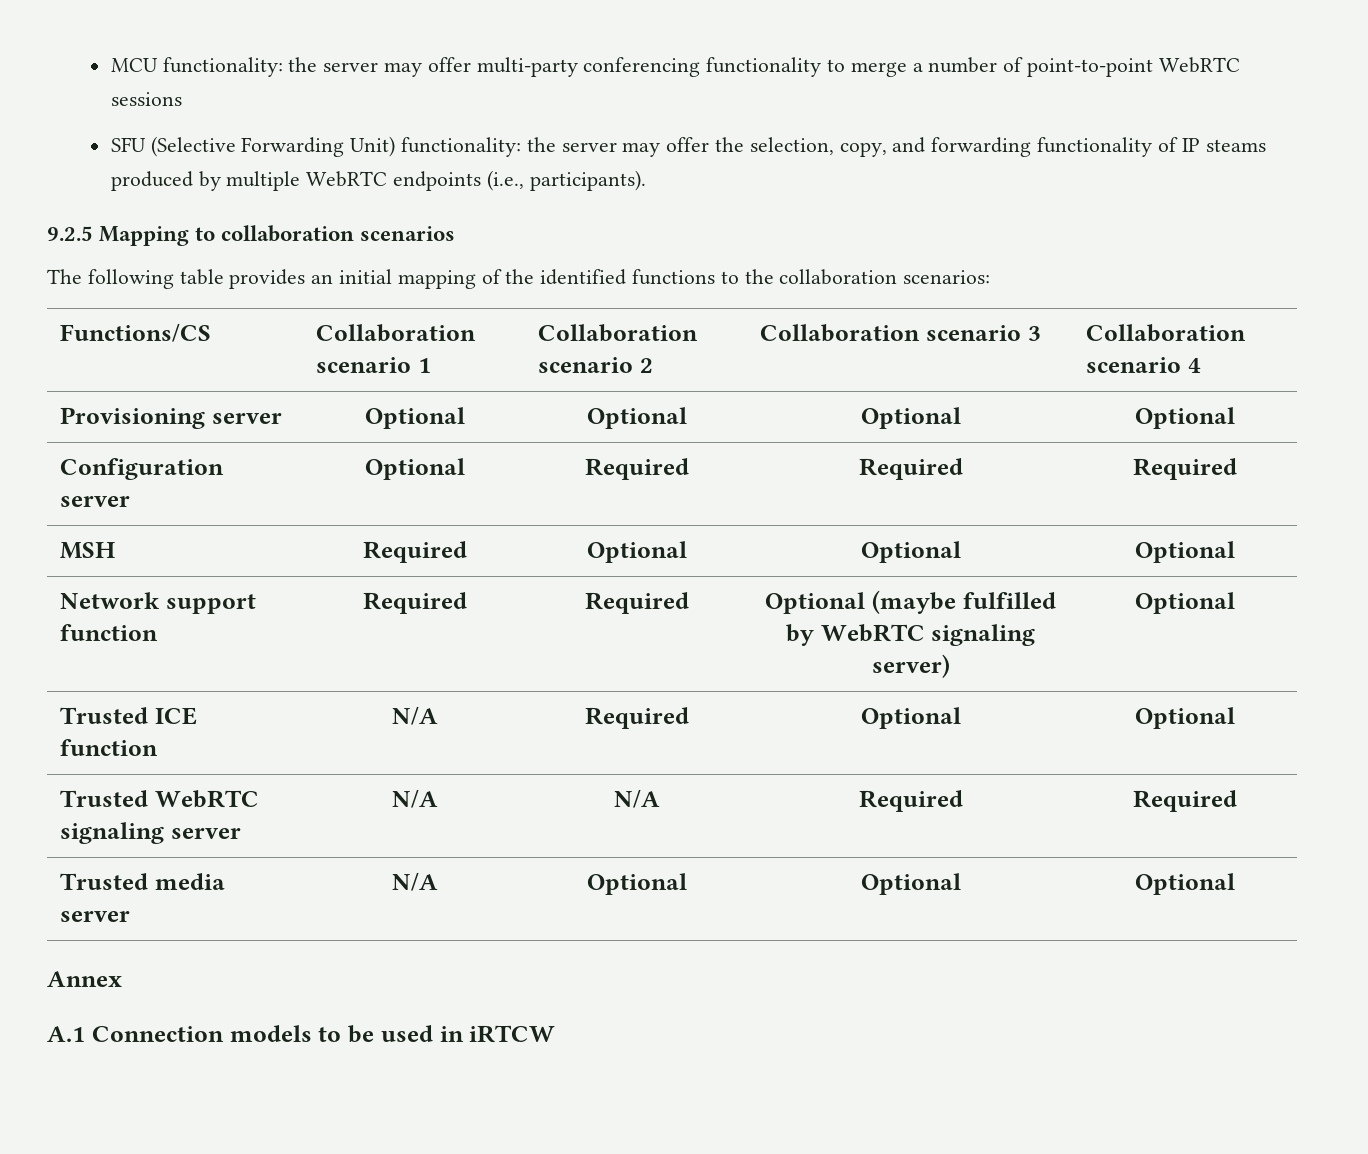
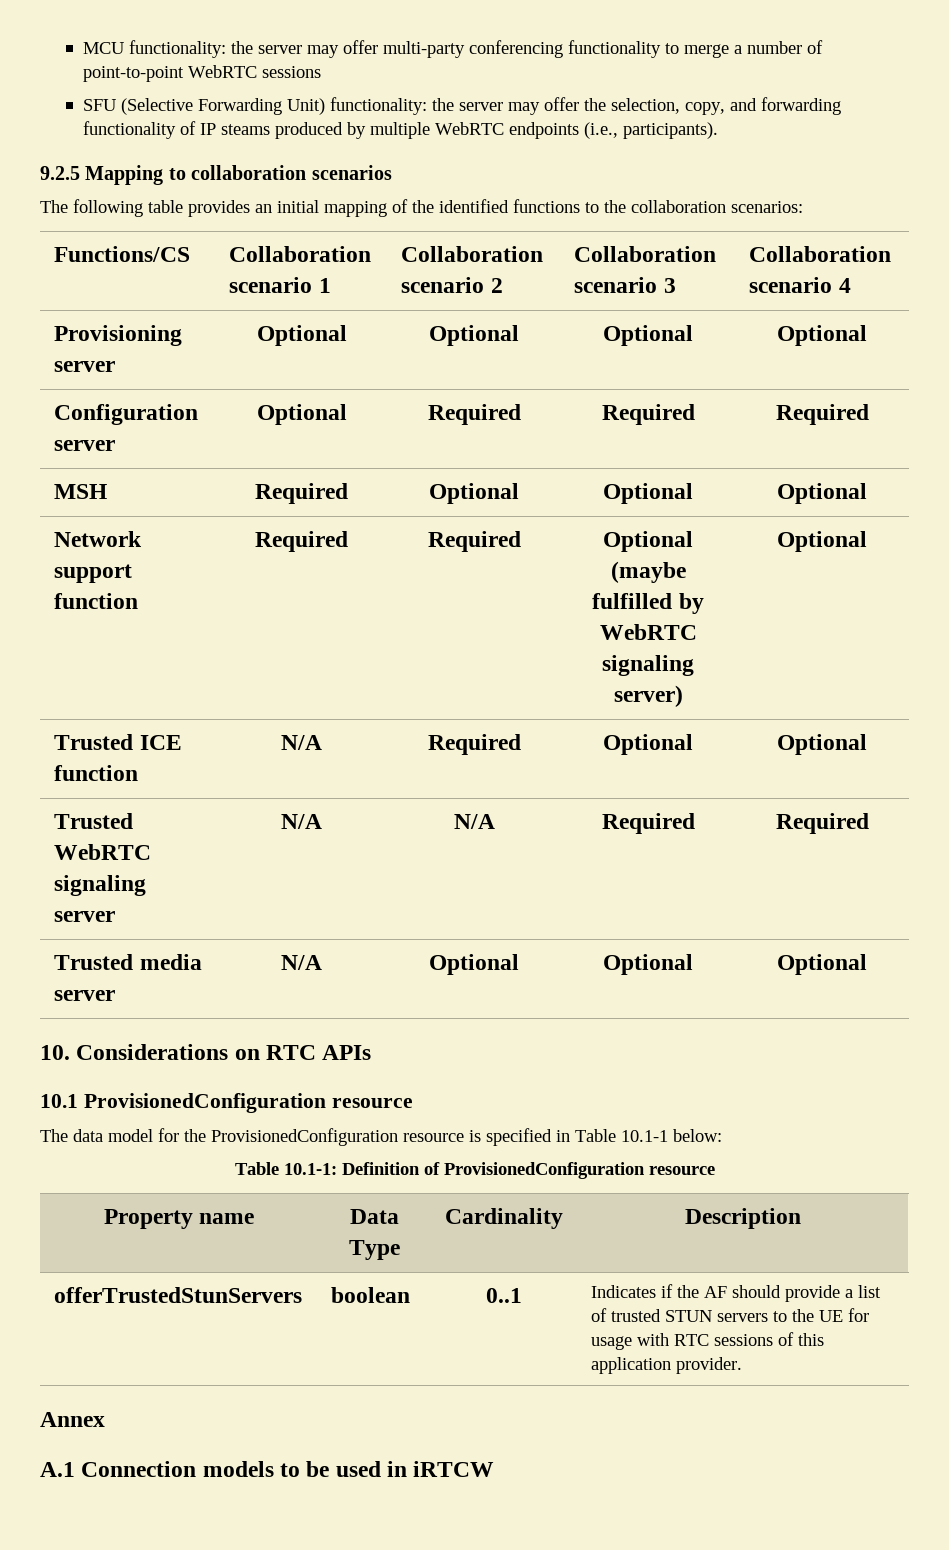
(1235, 884) none -> [40,1044,372,1060] [40,1093,413,1113] [40,1128,722,1146] [234,1162,715,1179] [103,1209,255,1229] [349,1209,399,1224] [348,1240,400,1260] [445,1208,563,1229] [685,1208,801,1229] [54,1287,303,1303] [331,1287,411,1303] [486,1288,522,1303] [591,1284,882,1302] [591,1308,870,1322] [591,1332,825,1350] [591,1357,743,1374] // 10. Considerations on RTC APIs // 10.1 ProvisionedConfiguration resource // The data model for the ProvisionedConfiguration resource is specified in Table 10.1-1 below: // Table 10.1-1: Definition of ProvisionedConfiguration resource // Property name | Data Type | Cardinality | Description // offerTrustedStunServers | boolean | 0..1 | Indicates if the AF should provide a list of trusted STUN servers to the UE for usage with RTC sessions of this application provider.

